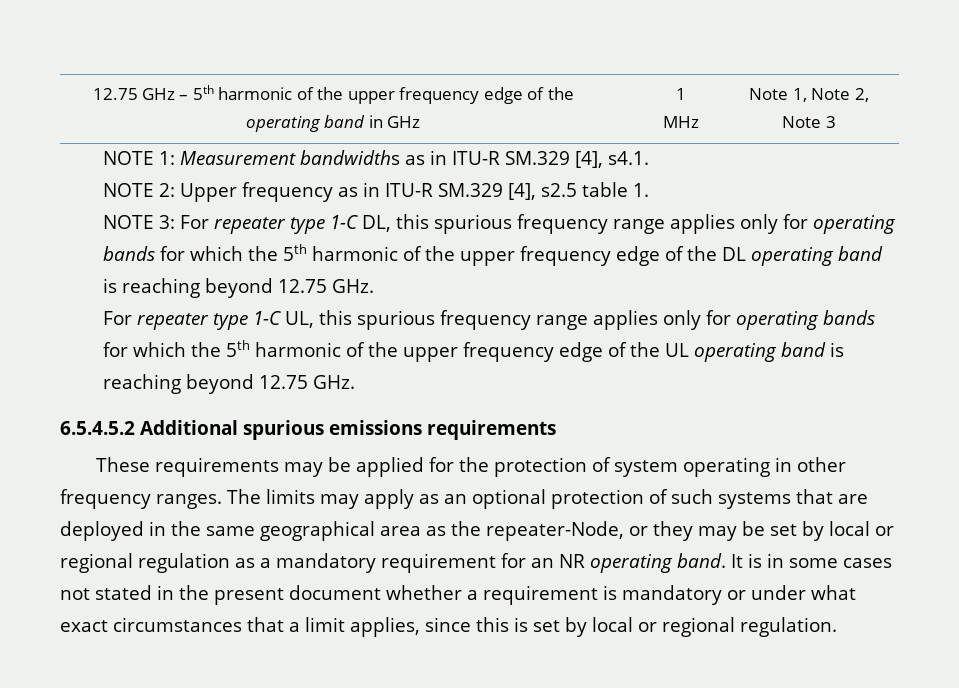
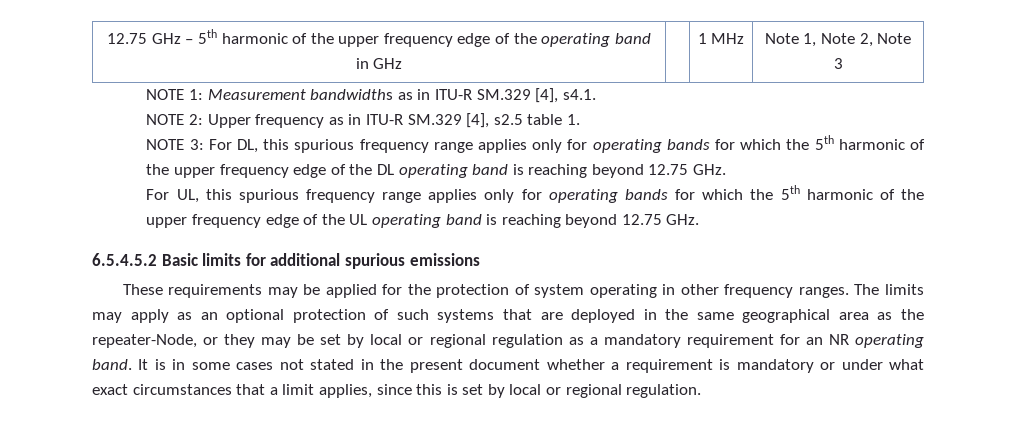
[214,215,359,234] repeater type 1-C -> (232, 144) none
[137,311,282,330] repeater type 1-C -> (170, 194) none
[140,420,238,435] Additional -> [161,253,341,266] Basic limits for additional
[427,420,556,440] requirements -> (480, 259) none

